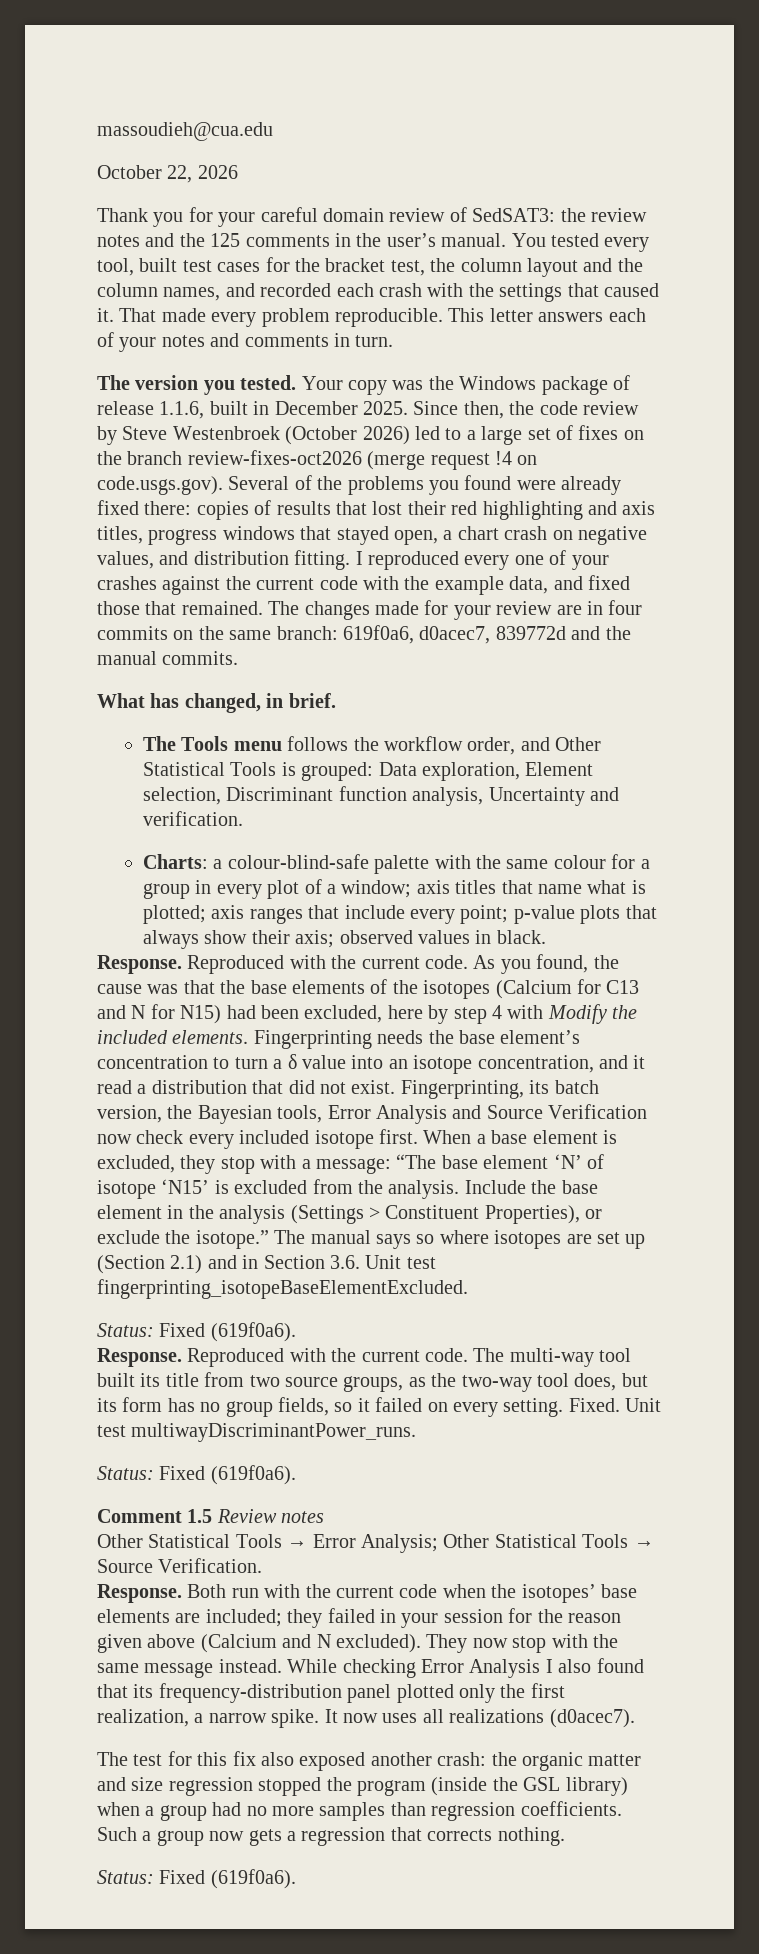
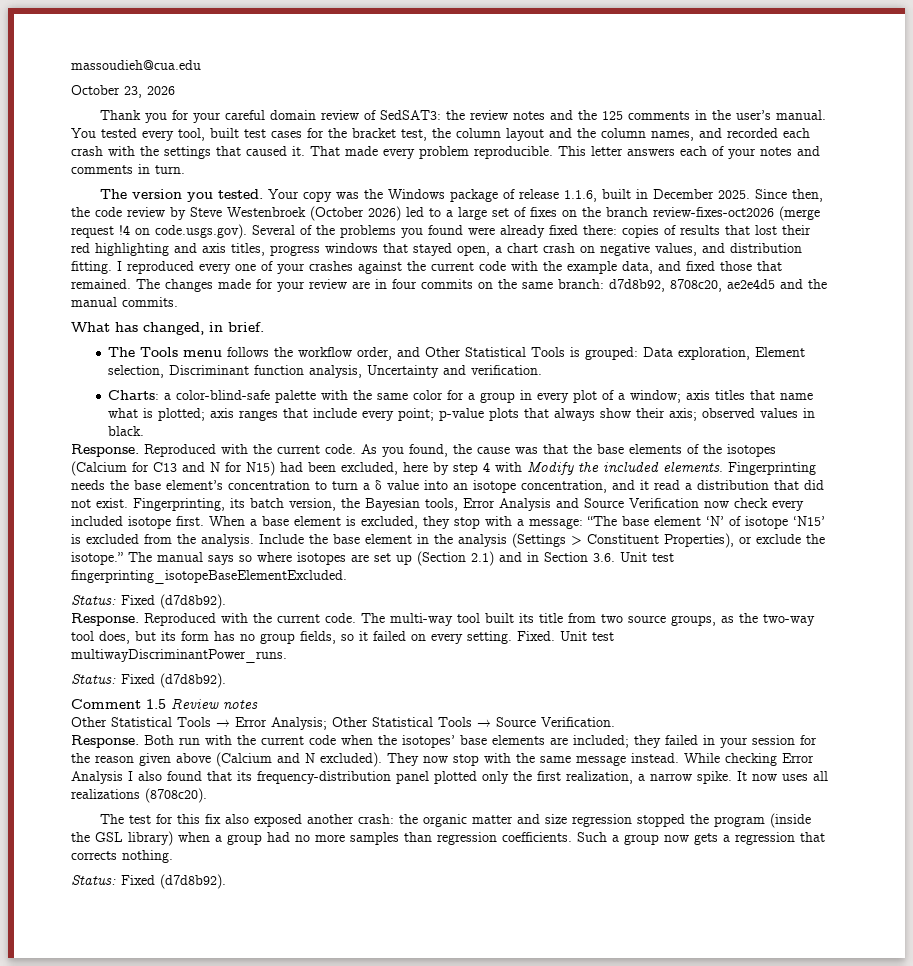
[167,165,193,183] 22, -> [124,86,142,98] 23,
[343,625,566,644] 619f0a6, d0acec7, 839772d -> [609,279,775,292] d7d8b92, 8708c20, ae2e4d5
[227,854,369,869] colour-blind-safe -> [176,390,271,400] color-blind-safe
[553,855,606,869] colour -> [413,390,444,400] color
[210,1322,296,1342] (619f0a6). -> [160,594,226,609] (d7d8b92).
[210,1465,296,1485] (619f0a6). -> [160,673,226,688] (d7d8b92).
[549,1709,635,1728] (d0acec7). -> [145,788,207,803] (8708c20).
[210,1869,296,1889] (619f0a6). -> [160,874,226,889] (d7d8b92).

